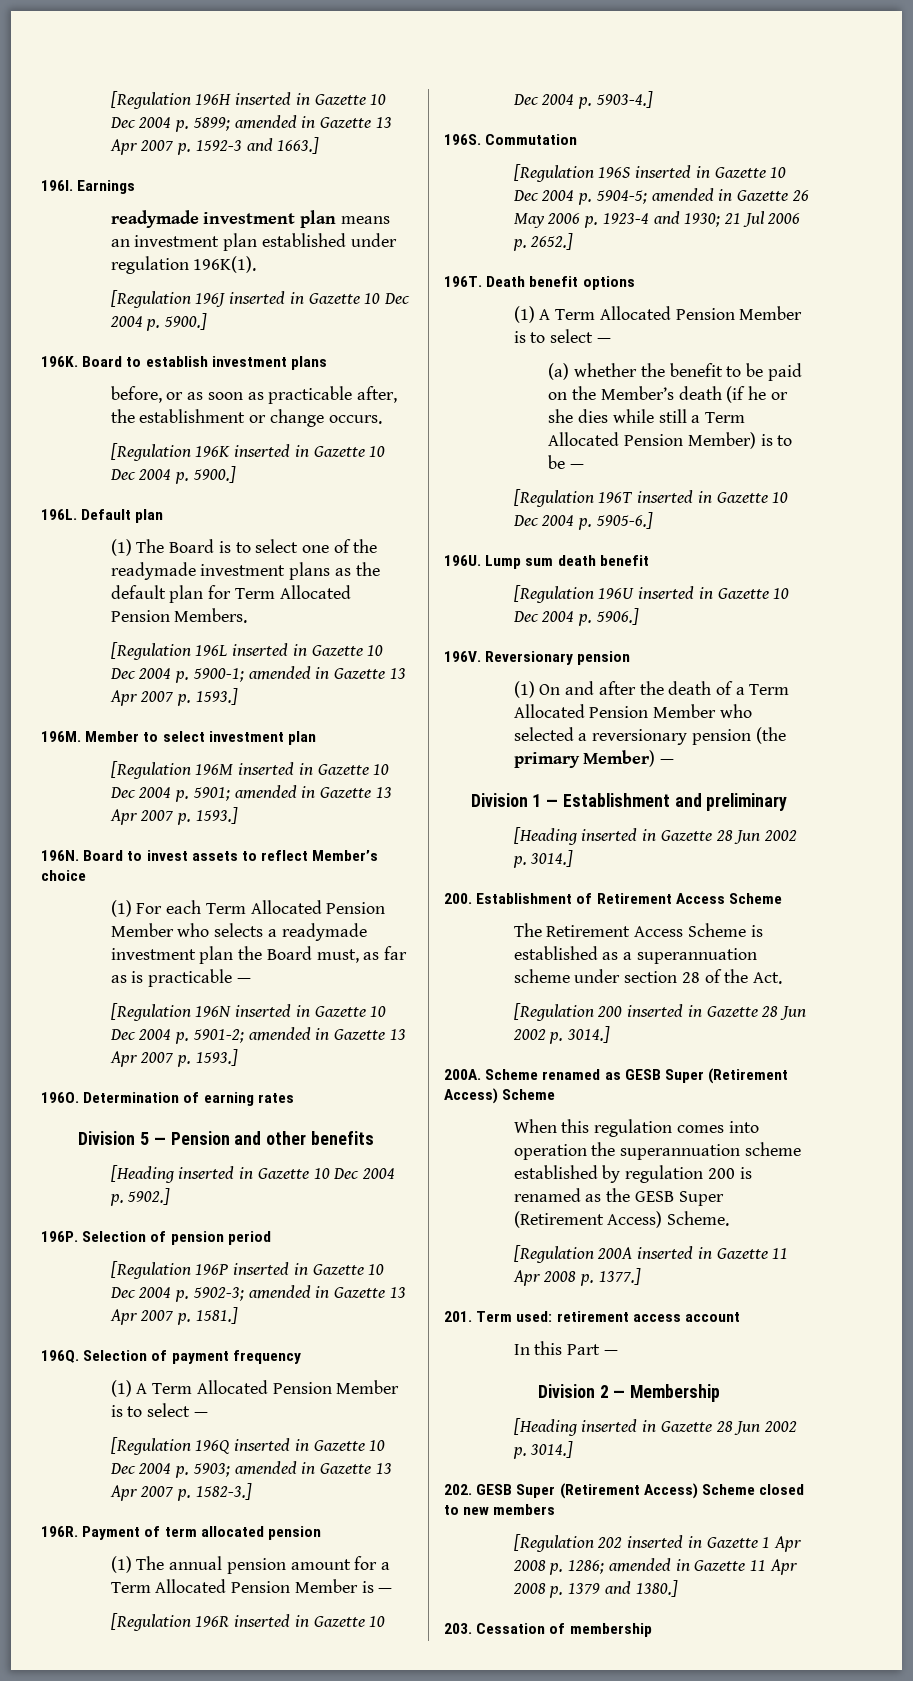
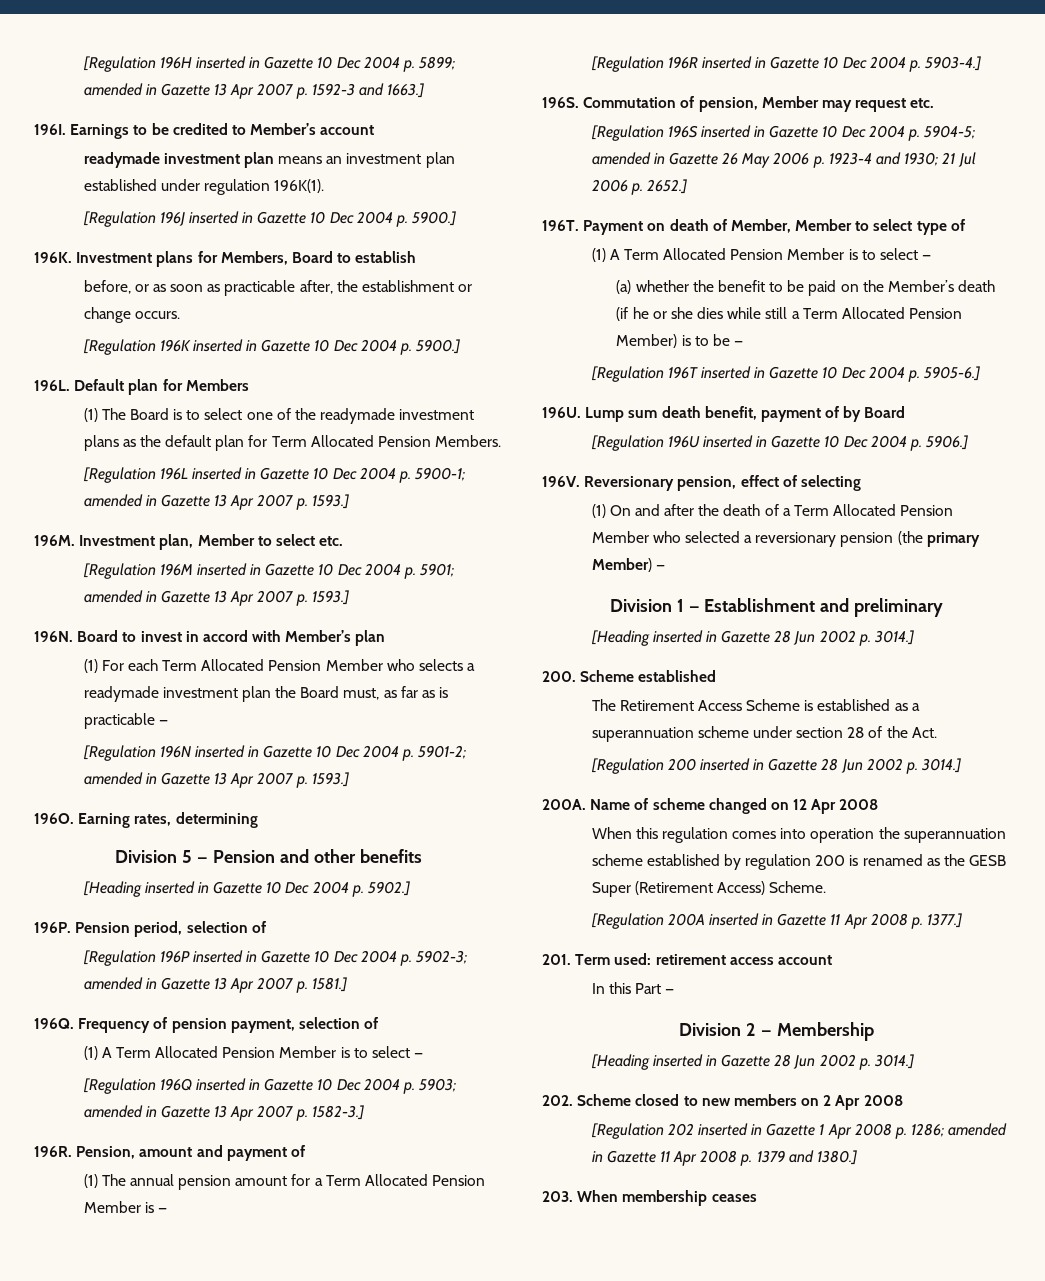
(136, 187) none -> [133,123,375,135] to be credited to Member’s account
(78, 361) none -> [76,251,288,267] Investment plans for Members,
[211,356,327,370] investment plans -> (417, 257) none
(164, 516) none -> [162,379,249,391] for Members
[85,731,316,745] Member to select investment plan -> [79,534,344,550] Investment plan, Member to select etc.
[191,850,379,861] [41,870,86,881] assets to reflect Member’s choice -> [185,630,386,646] in accord with Member’s plan
[83,1092,294,1106] Determination of earning rates -> [78,812,258,828] Earning rates, determining
[82,1231,271,1245] Selection of pension period -> [75,921,266,937] Pension period, selection of
[83,1350,301,1364] Selection of payment frequency -> [78,1017,379,1033] Frequency of pension payment, selection of
[82,1526,321,1540] Payment of term allocated pension -> [76,1145,305,1161] Pension, amount and payment of
(578, 139) none -> [680,96,935,112] of pension, Member may request etc.
[486,276,635,290] Death benefit options -> [583,219,965,235] Payment on death of Member, Member to select type of
[599,555,649,566] benefit -> [704,406,906,422] benefit, payment of by Board
[577,651,631,665] pension -> [677,475,861,491] pension, effect of selecting
[476,893,782,904] Establishment of Retirement Access Scheme -> [580,670,717,682] Scheme established
[485,1068,789,1084] [444,1088,556,1104] Scheme renamed as GESB Super (Retirement Access) Scheme -> [590,798,879,814] Name of scheme changed on 12 Apr 2008
[476,1483,698,1499] GESB Super (Retirement Access) -> (573, 1100) none
(556, 1509) none -> [801,1095,903,1110] on 2 Apr 2008
[476,1623,652,1637] Cessation of membership -> [577,1190,757,1206] When membership ceases

